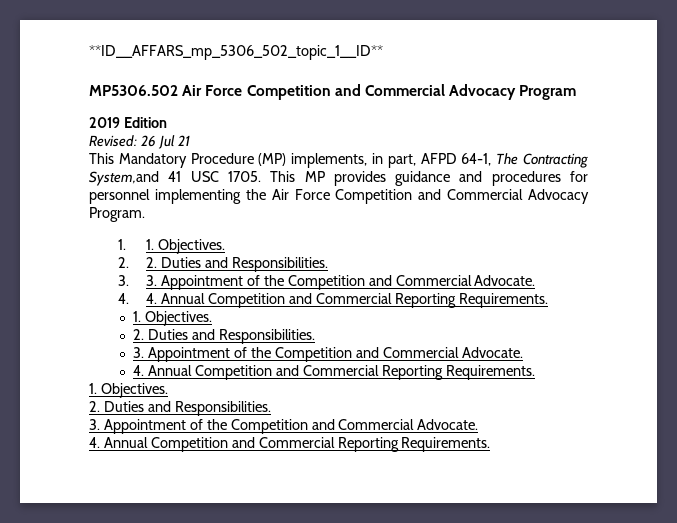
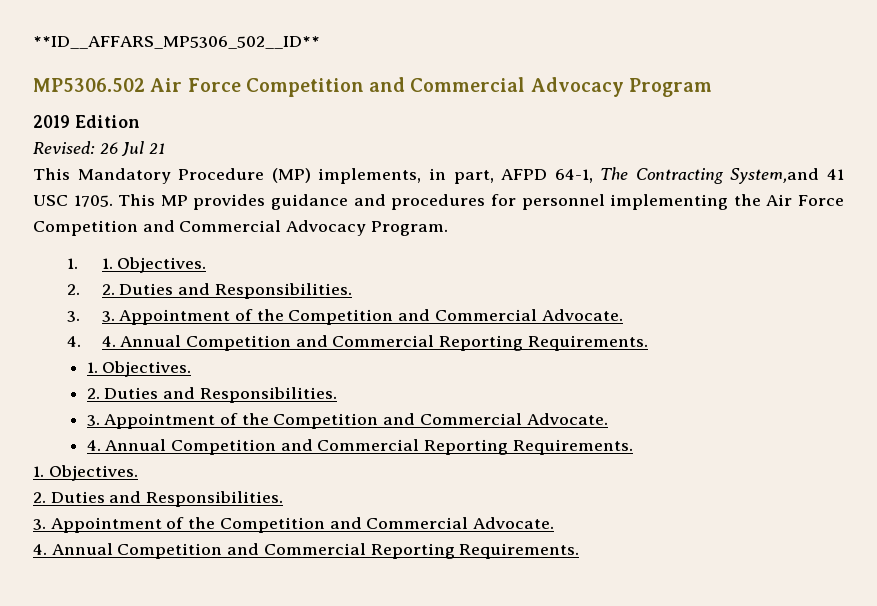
[89,45,383,60] **ID__AFFARS_mp_5306_502_topic_1__ID** -> [33,36,320,49] **ID__AFFARS_MP5306_502__ID**

